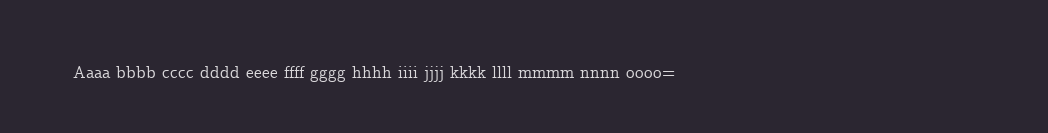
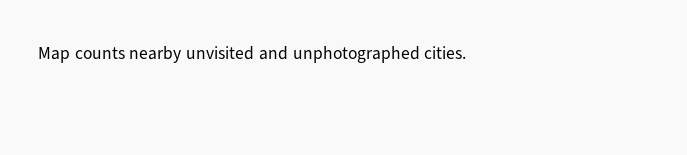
[73,66,676,82] Aaaa bbbb cccc dddd eeee ffff gggg hhhh iiii jjjj kkkk llll mmmm nnnn oooo= -> [38,46,467,63] Map counts nearby unvisited and unphotographed cities.

